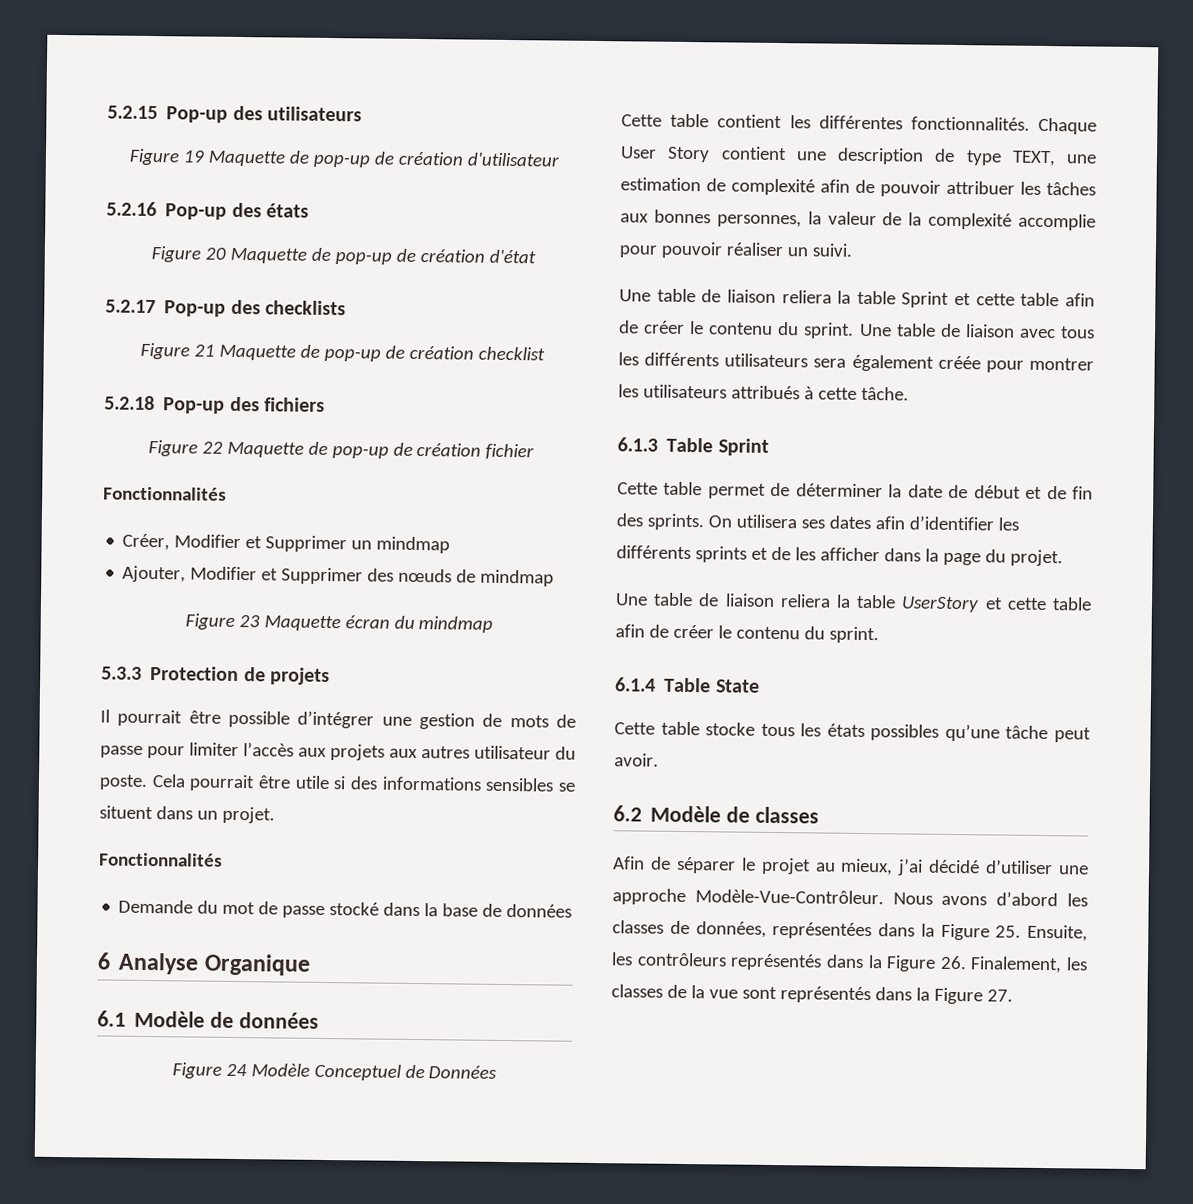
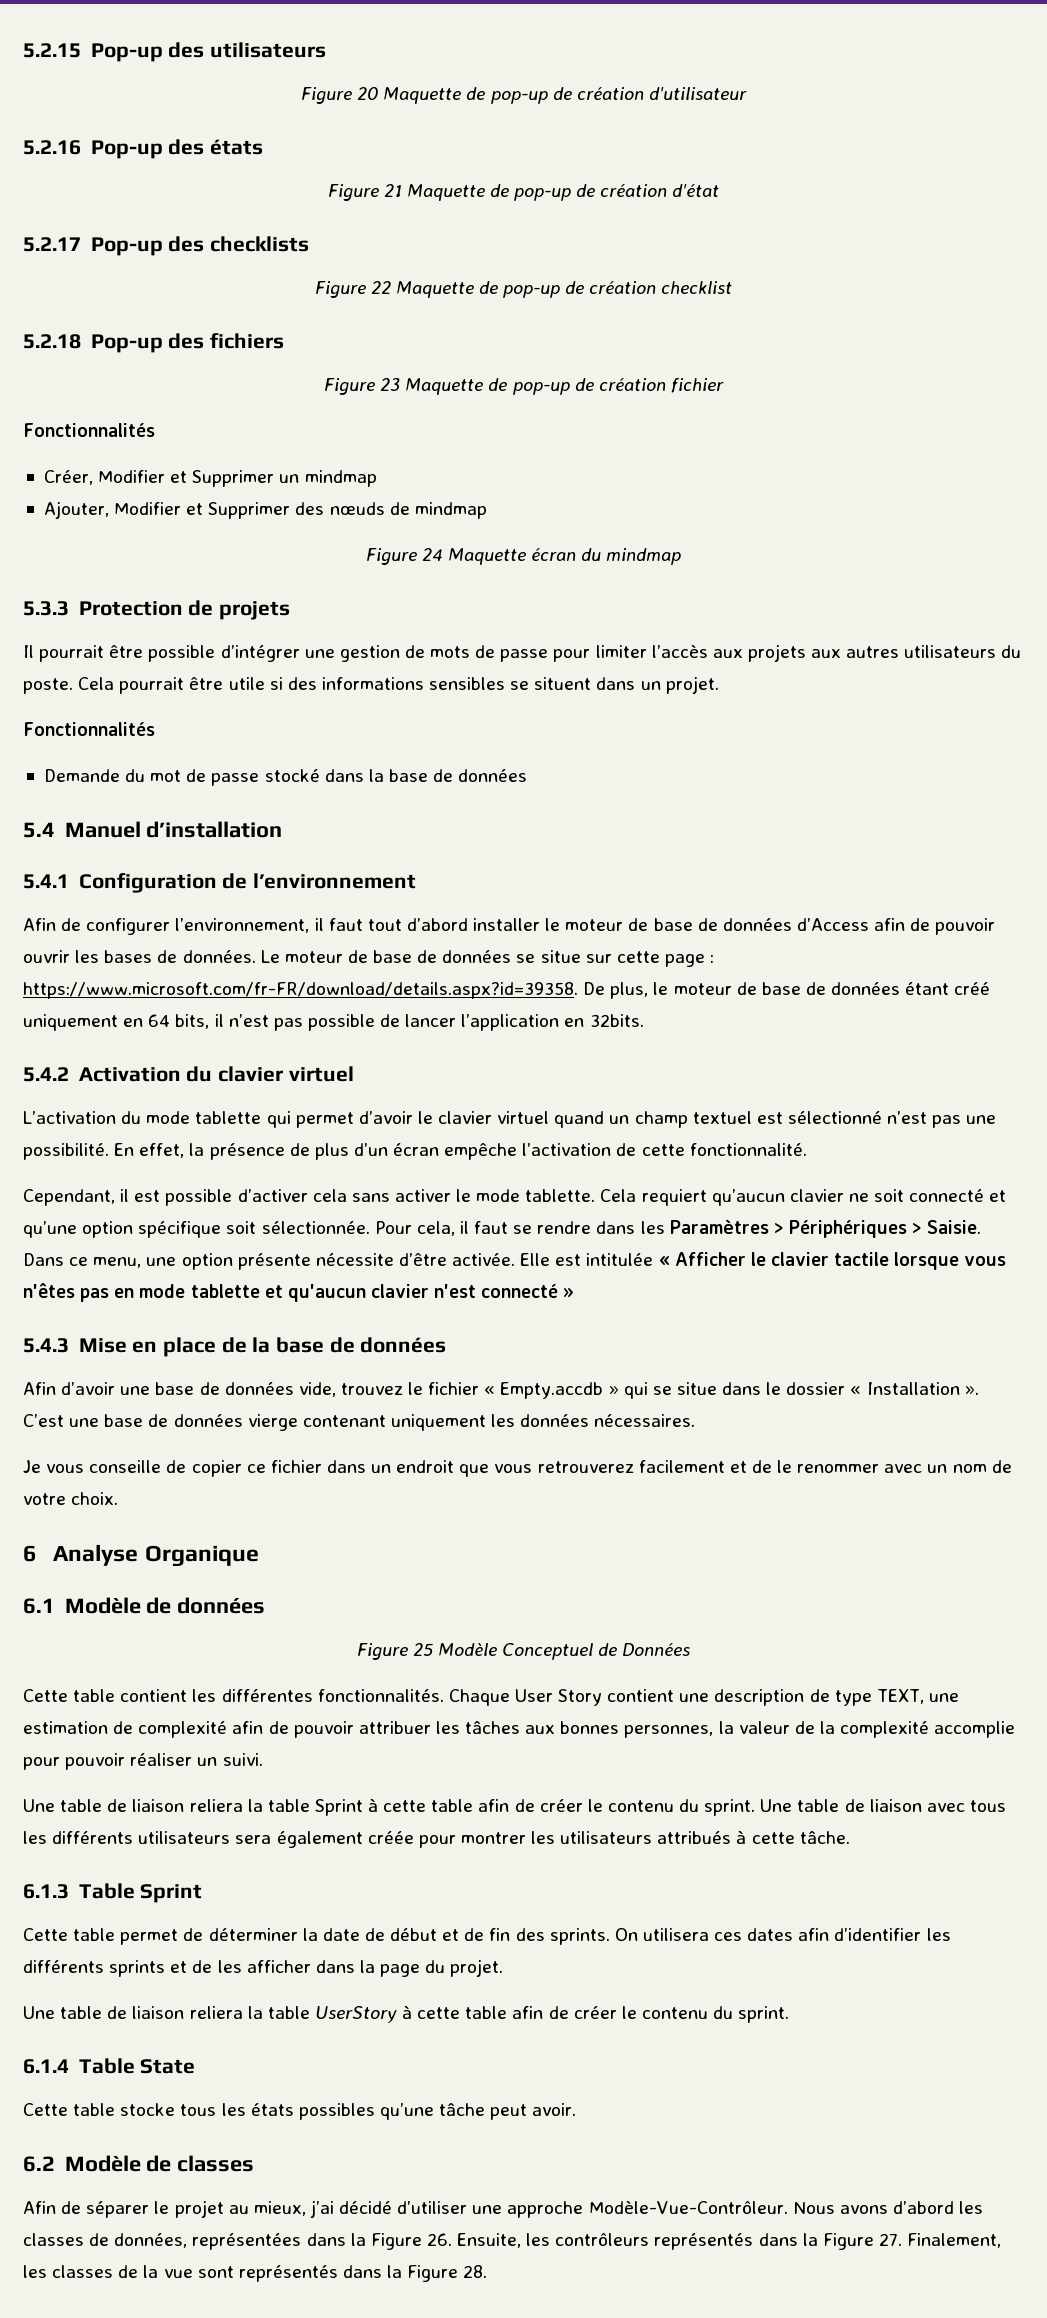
[183,150,206,163] 19 -> [357,87,379,100] 20
[205,247,227,260] 20 -> [383,184,402,197] 21
[194,344,216,357] 21 -> [370,281,391,294] 22
[201,441,223,454] 22 -> [380,378,401,391] 23
[238,615,260,628] 23 -> [421,548,443,561] 24
[474,745,551,760] utilisateur -> [904,645,997,658] utilisateurs
(573, 911) none -> [23,821,283,838] [23,873,416,893] [23,918,996,935] [23,950,715,967] [23,982,991,999] [23,1014,644,1031] [23,1066,354,1082] [23,1111,997,1128] [23,1143,807,1160] [23,1189,1007,1206] [23,1219,982,1238] [23,1252,1007,1270] [23,1283,575,1302] [23,1337,447,1357] [23,1382,979,1399] [23,1414,696,1431] [23,1460,1012,1477] [23,1492,119,1505] // 5.4 Manuel d’installation // 5.4.1 Configuration de l’environnement // Afin de configurer l’environnement, il faut tout d’abord installer le moteur de base de données d’Access afin de pouvoir ouvrir les bases de données. Le moteur de base de données se situe sur cette page : https://www.microsoft.com/fr-FR/download/details.aspx?id=39358. De plus, le moteur de base de données étant créé uniquement en 64 bits, il n’est pas possible de lancer l’application en 32bits. // 5.4.2 Activation du clavier virtuel // L’activation du mode tablette qui permet d’avoir le clavier virtuel quand un champ textuel est sélectionné n’est pas une possibilité. En effet, la présence de plus d’un écran empêche l’activation de cette fonctionnalité. // Cependant, il est possible d’activer cela sans activer le mode tablette. Cela requiert qu’aucun clavier ne soit connecté et qu’une option spécifique soit sélectionnée. Pour cela, il faut se rendre dans les Paramètres > Périphériques > Saisie. Dans ce menu, une option présente nécessite d’être activée. Elle est intitulée « Afficher le clavier tactile lorsque vous n'êtes pas en mode tablette et qu'aucun clavier n'est connecté » // 5.4.3 Mise en place de la base de données // Afin d’avoir une base de données vide, trouvez le fichier « Empty.accdb » qui se situe dans le dossier « Installation ». C’est une base de données vierge contenant uniquement les données nécessaires. // Je vous conseille de copier ce fichier dans un endroit que vous retrouverez facilement et de le renommer avec un nom de votre choix.
[225,1063,247,1077] 24 -> [412,1643,433,1656] 25
[954,292,972,306] et -> [368,1798,379,1812] à
[800,519,825,529] ses -> [714,1932,743,1941] ces
[984,597,1003,610] et -> [402,2005,413,2019] à
[995,925,1022,938] 25. -> [426,2233,452,2246] 26.
[939,955,967,970] 26. -> [878,2233,902,2246] 27.
[986,989,1013,1002] 27. -> [463,2265,488,2278] 28.

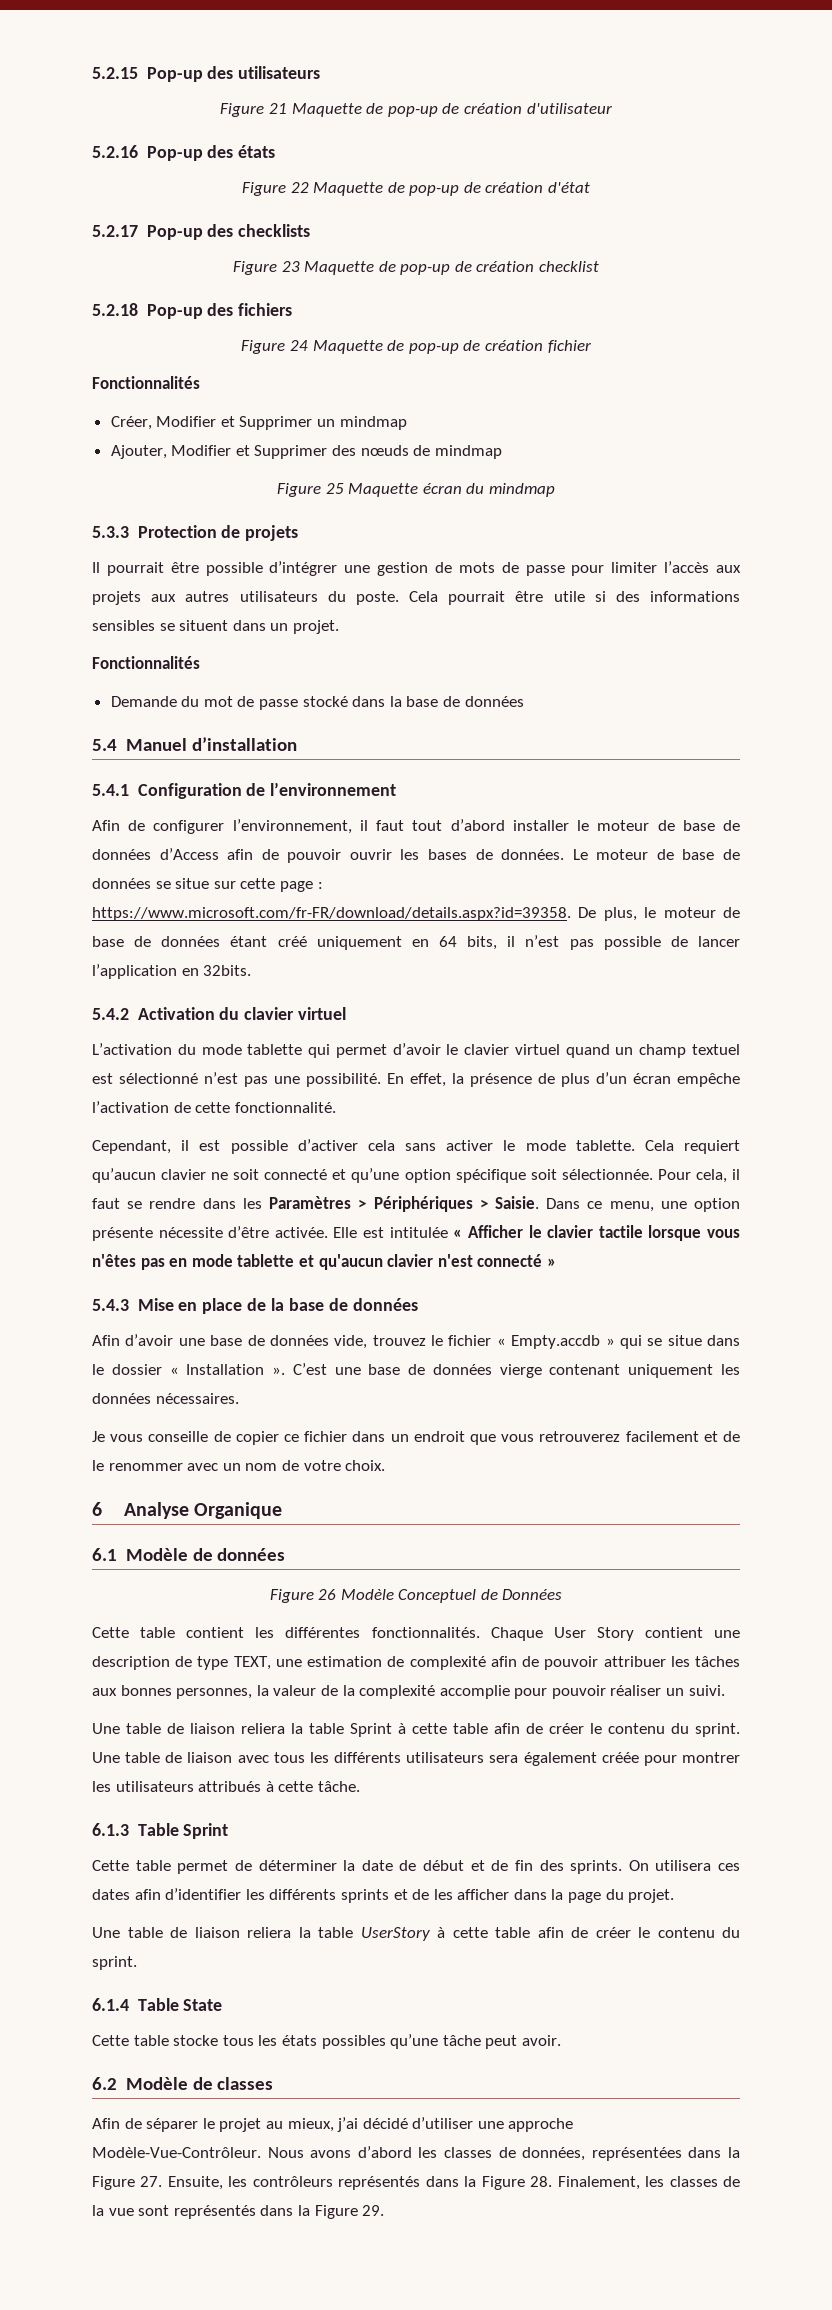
[357,87,379,100] 20 -> [269,103,288,114] 21
[383,184,402,197] 21 -> [290,182,309,193] 22
[370,281,391,294] 22 -> [281,261,300,272] 23
[380,378,401,391] 23 -> [290,340,309,351] 24
[421,548,443,561] 24 -> [325,483,344,494] 25
[412,1643,433,1656] 25 -> [318,1589,337,1600] 26
[426,2233,452,2246] 26. -> [140,2176,163,2187] 27.
[878,2233,902,2246] 27. -> [530,2176,553,2187] 28.
[463,2265,488,2278] 28. -> [362,2205,385,2216] 29.

